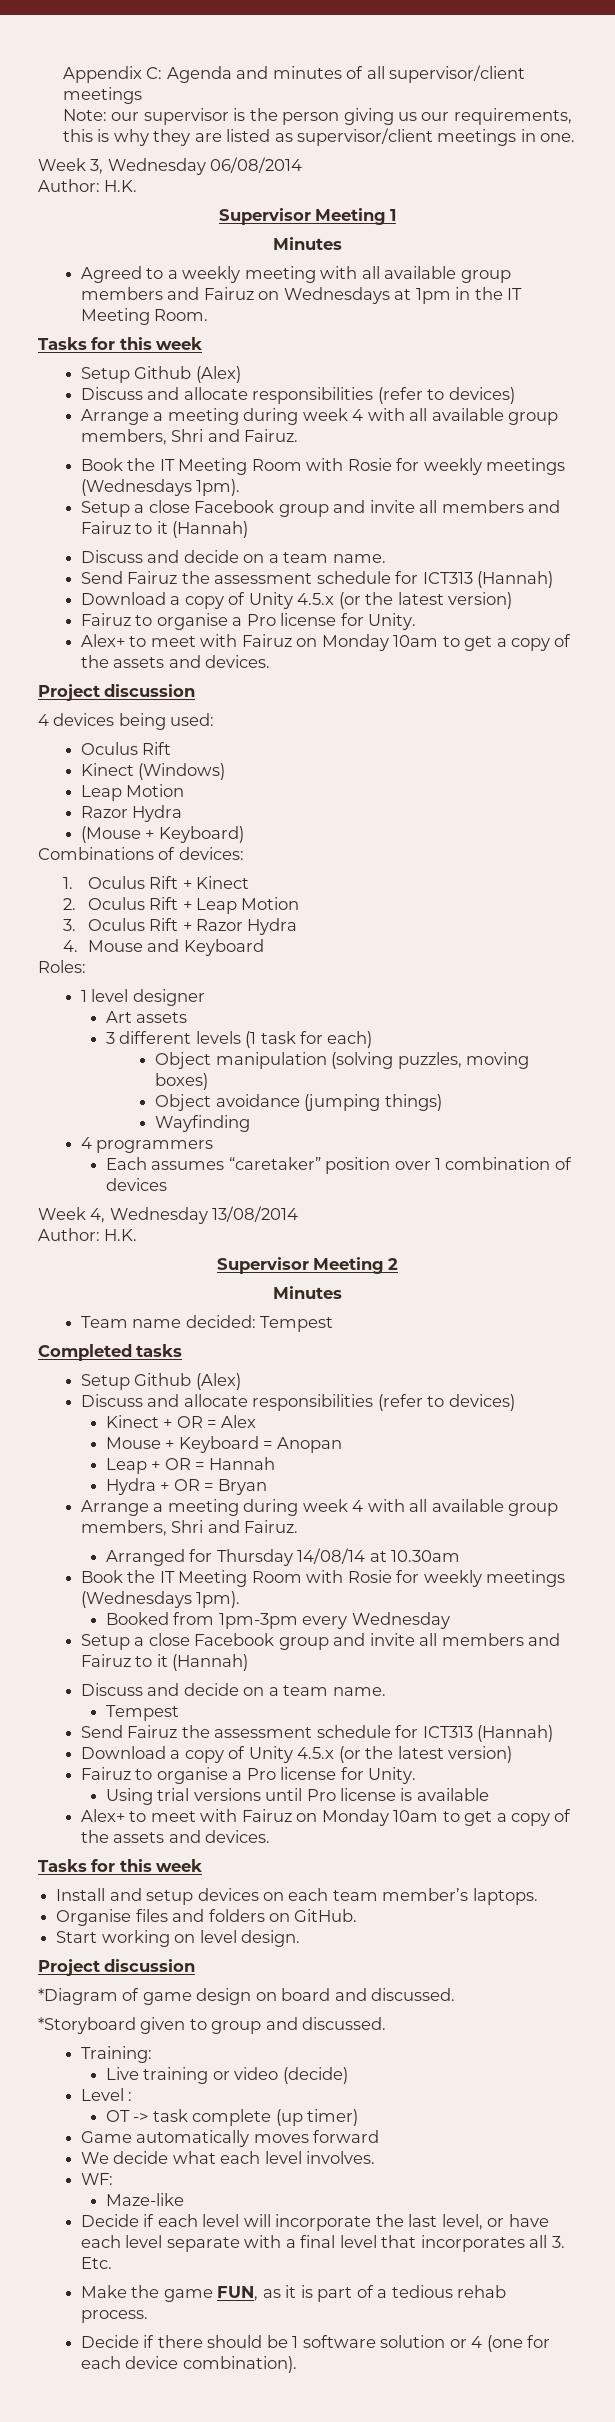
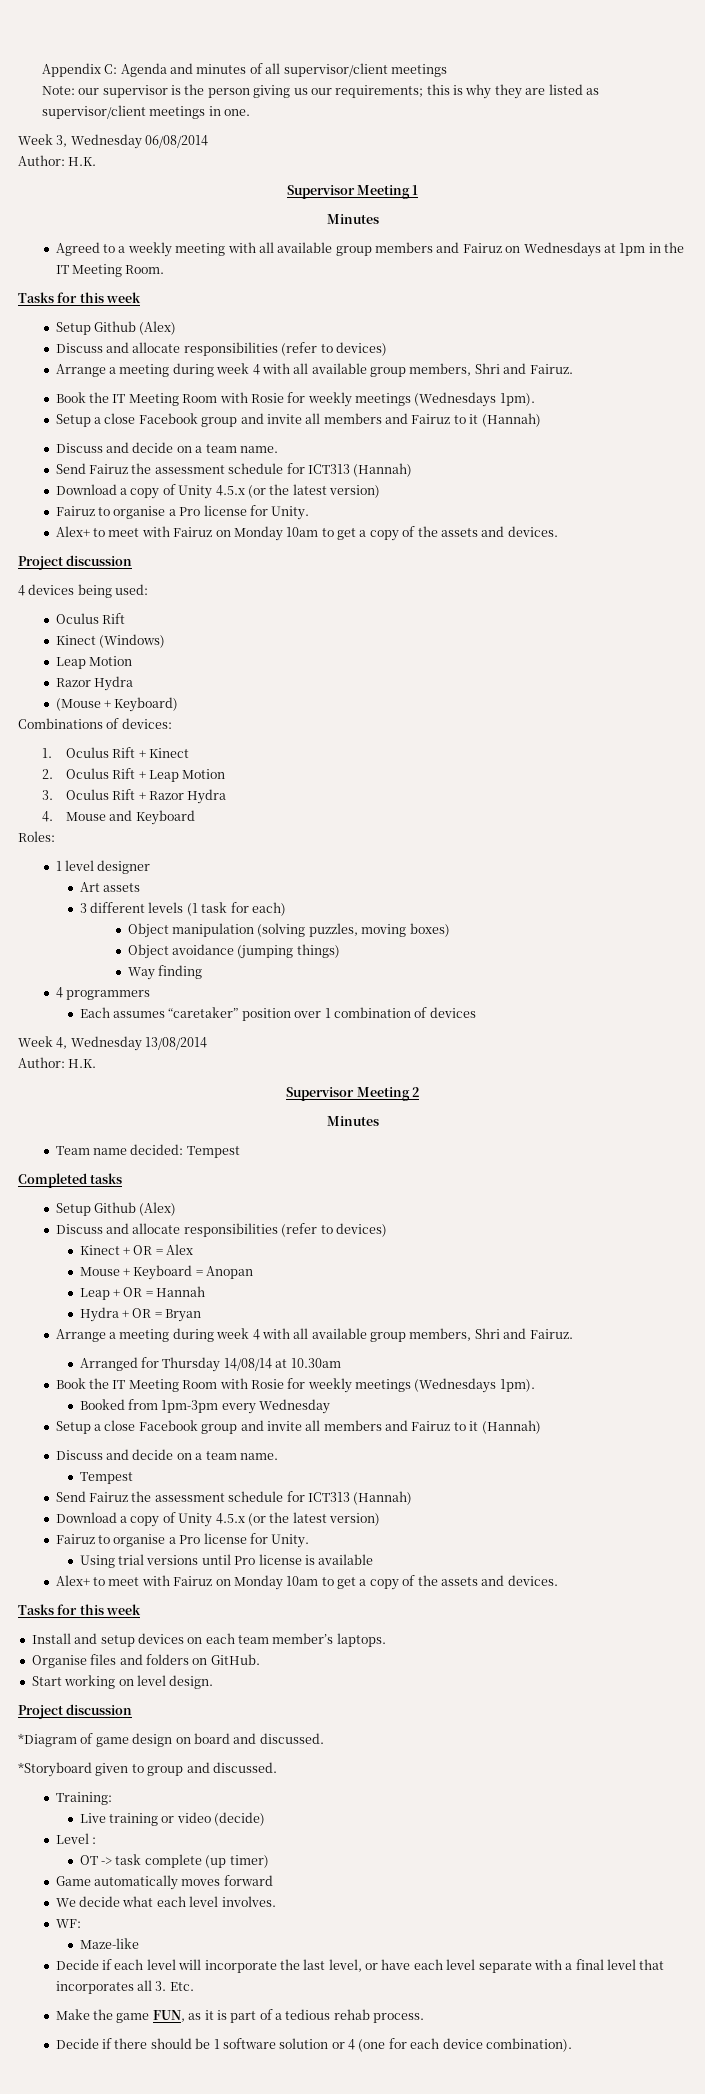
[453,108,572,125] requirements, -> [335,85,424,98] requirements;
[155,1115,251,1132] Wayfinding -> [127,965,203,980] Way finding

